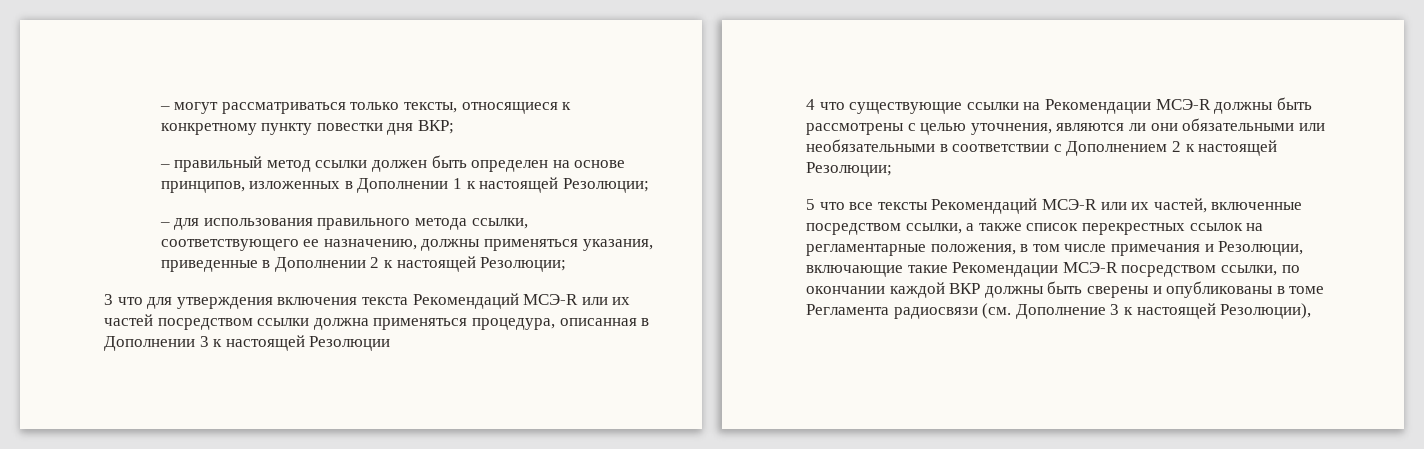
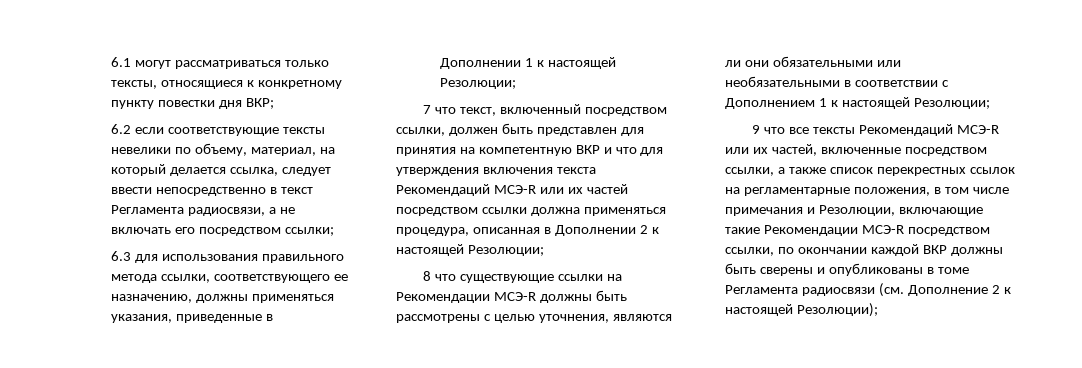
[159,106,170,110] – -> [110,57,131,67] 6.1
[159,155,626,172] [160,177,649,193] [159,222,170,226] – правильный метод ссылки должен быть определен на основе принципов, изложенных в Дополнении 1 к настоящей Резолюции; // – -> [110,124,325,136] [110,143,335,156] [110,164,331,176] [110,187,313,196] [110,205,295,216] [110,227,334,236] [110,251,131,261] 6.2 если соответствующие тексты невелики по объему, материал, на который делается ссылка, следует ввести непосредственно в текст Регламента радиосвязи, а не включать его посредством ссылки; // 6.3
[370,256,567,272] [104,294,113,305] 2 к настоящей Резолюции; // 3 -> [524,57,616,69] [439,78,516,89] [423,104,667,116] [396,123,644,136] [396,145,612,156] 1 к настоящей Резолюции; // 7 что текст, включенный посредством ссылки, должен быть представлен для принятия на компетентную ВКР и
[199,335,391,351] [806,99,815,110] 3 к настоящей Резолюции // 4 -> [639,225,659,234] [396,244,544,256] [423,271,432,281] 2 к настоящей Резолюции; // 8
[1171,140,1278,156] [806,162,892,177] [806,199,815,210] 2 к настоящей Резолюции; // 5 -> [818,97,990,109] [752,125,761,134] 1 к настоящей Резолюции; // 9
[1110,303,1312,319] 3 к настоящей Резолюции), -> [991,285,1011,294] [725,303,878,317] 2 к настоящей Резолюции);

